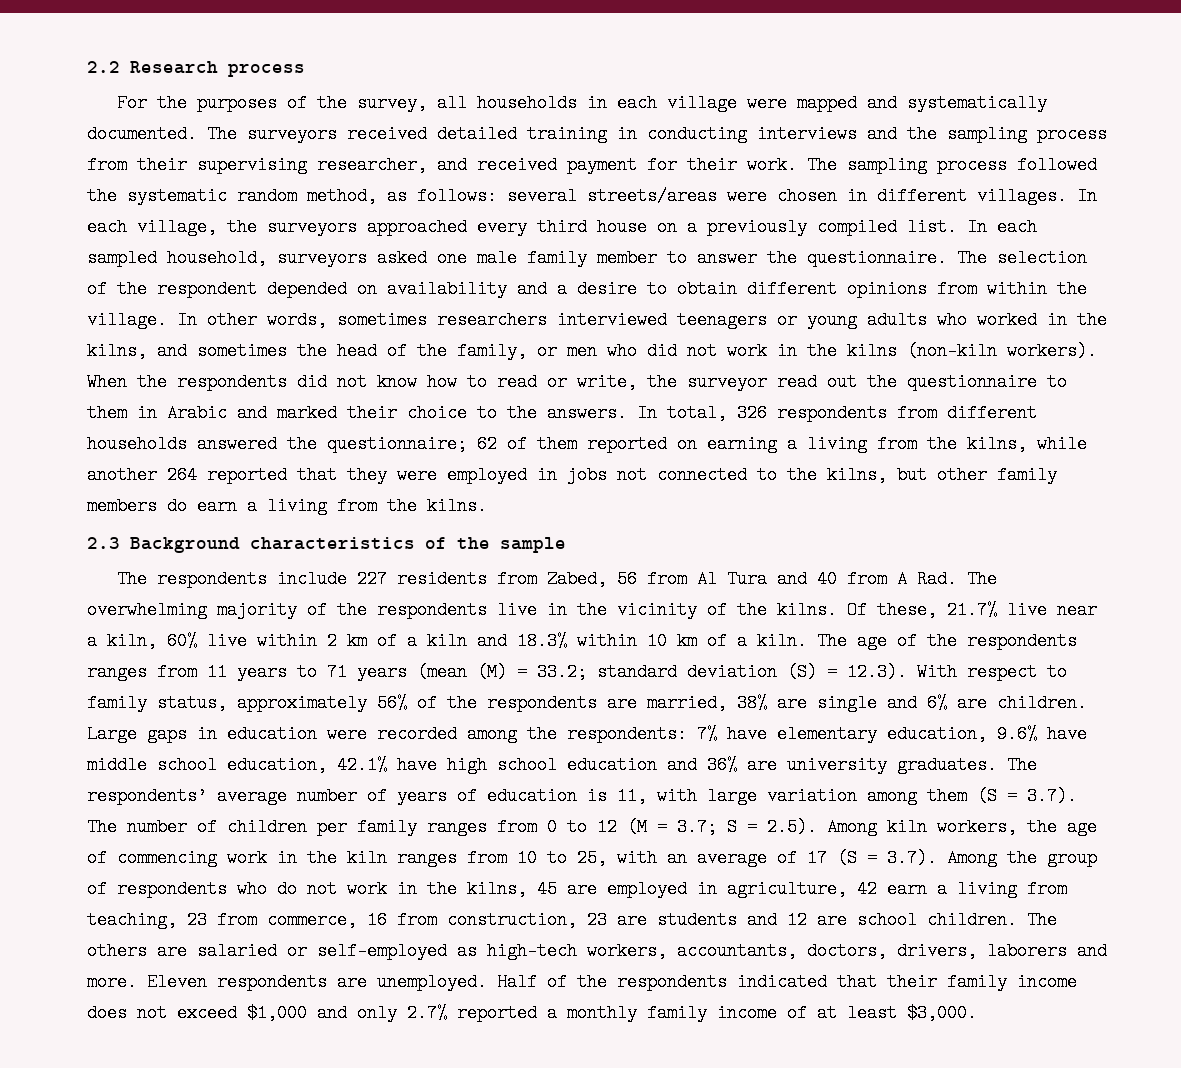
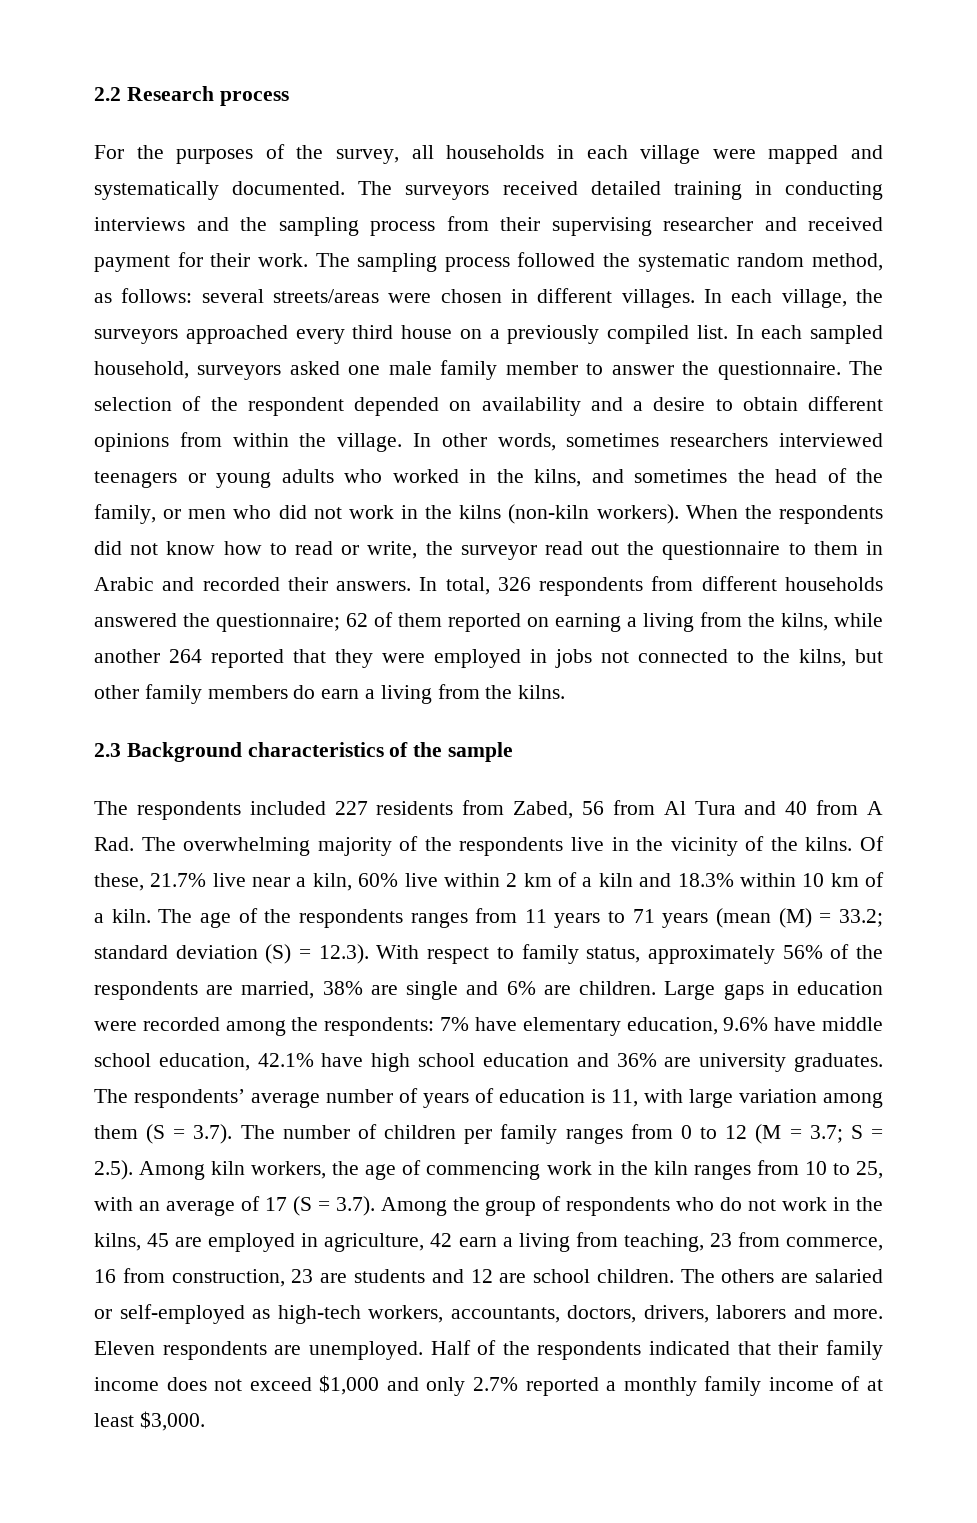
[317,156,427,174] researcher, -> [663,217,753,231] researcher
[277,404,537,422] marked their choice to the -> [202,577,328,591] recorded their
[276,570,347,588] include -> [249,801,326,815] included

